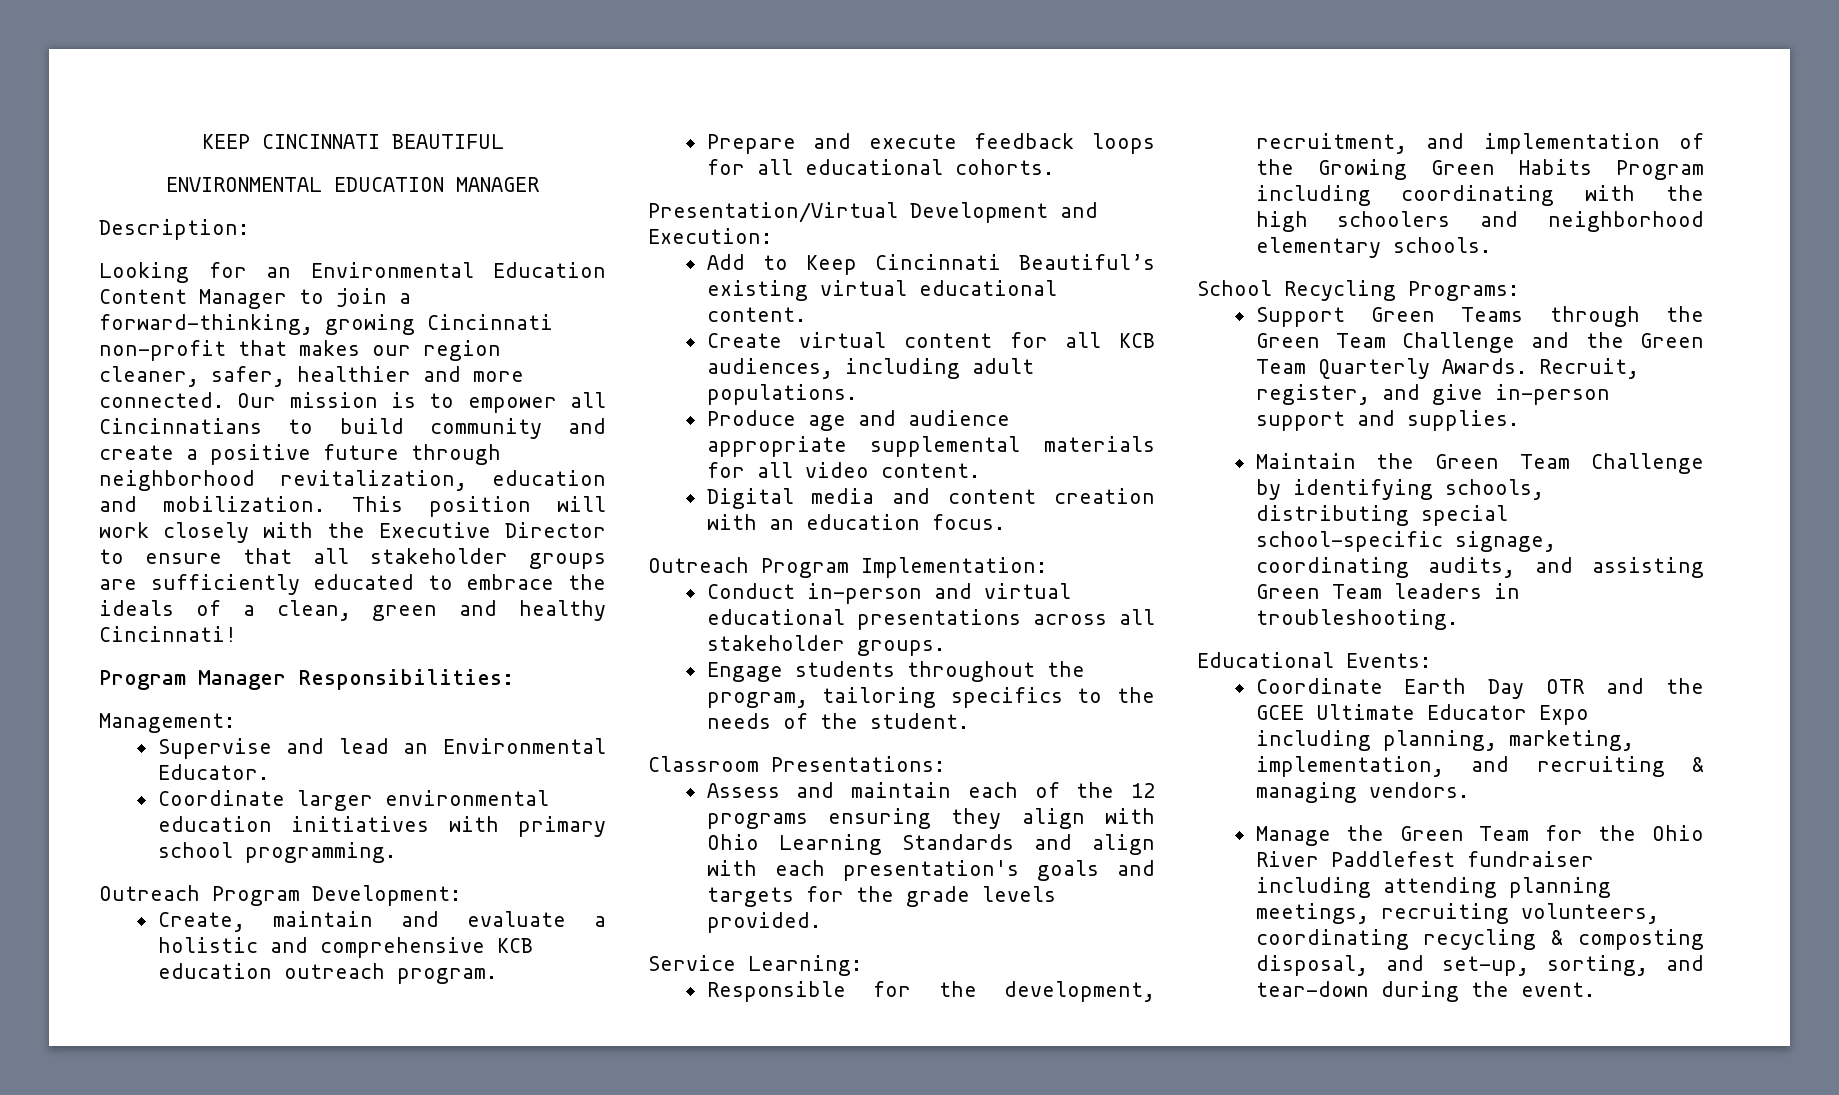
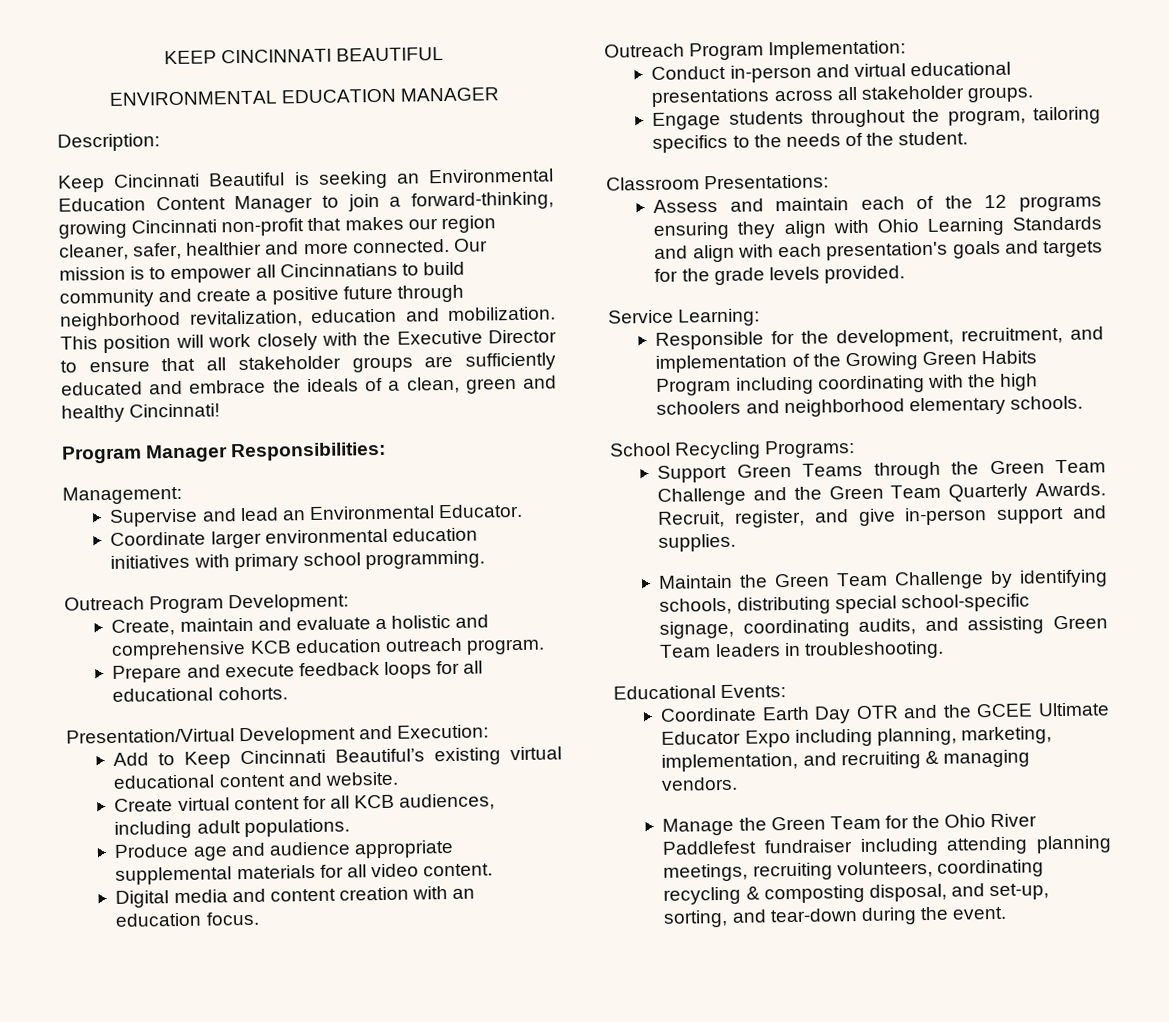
[99,262,247,283] Looking for -> [58,170,388,193] Keep Cincinnati Beautiful is seeking
[427,575,453,590] to -> [149,380,184,395] and
[706,307,806,322] content. -> [218,771,398,788] content and website.

